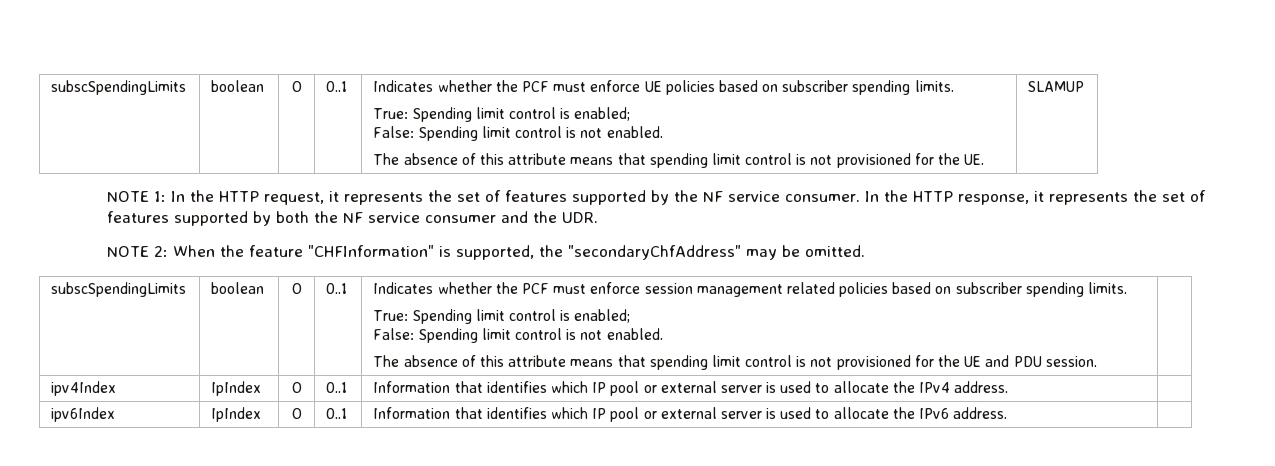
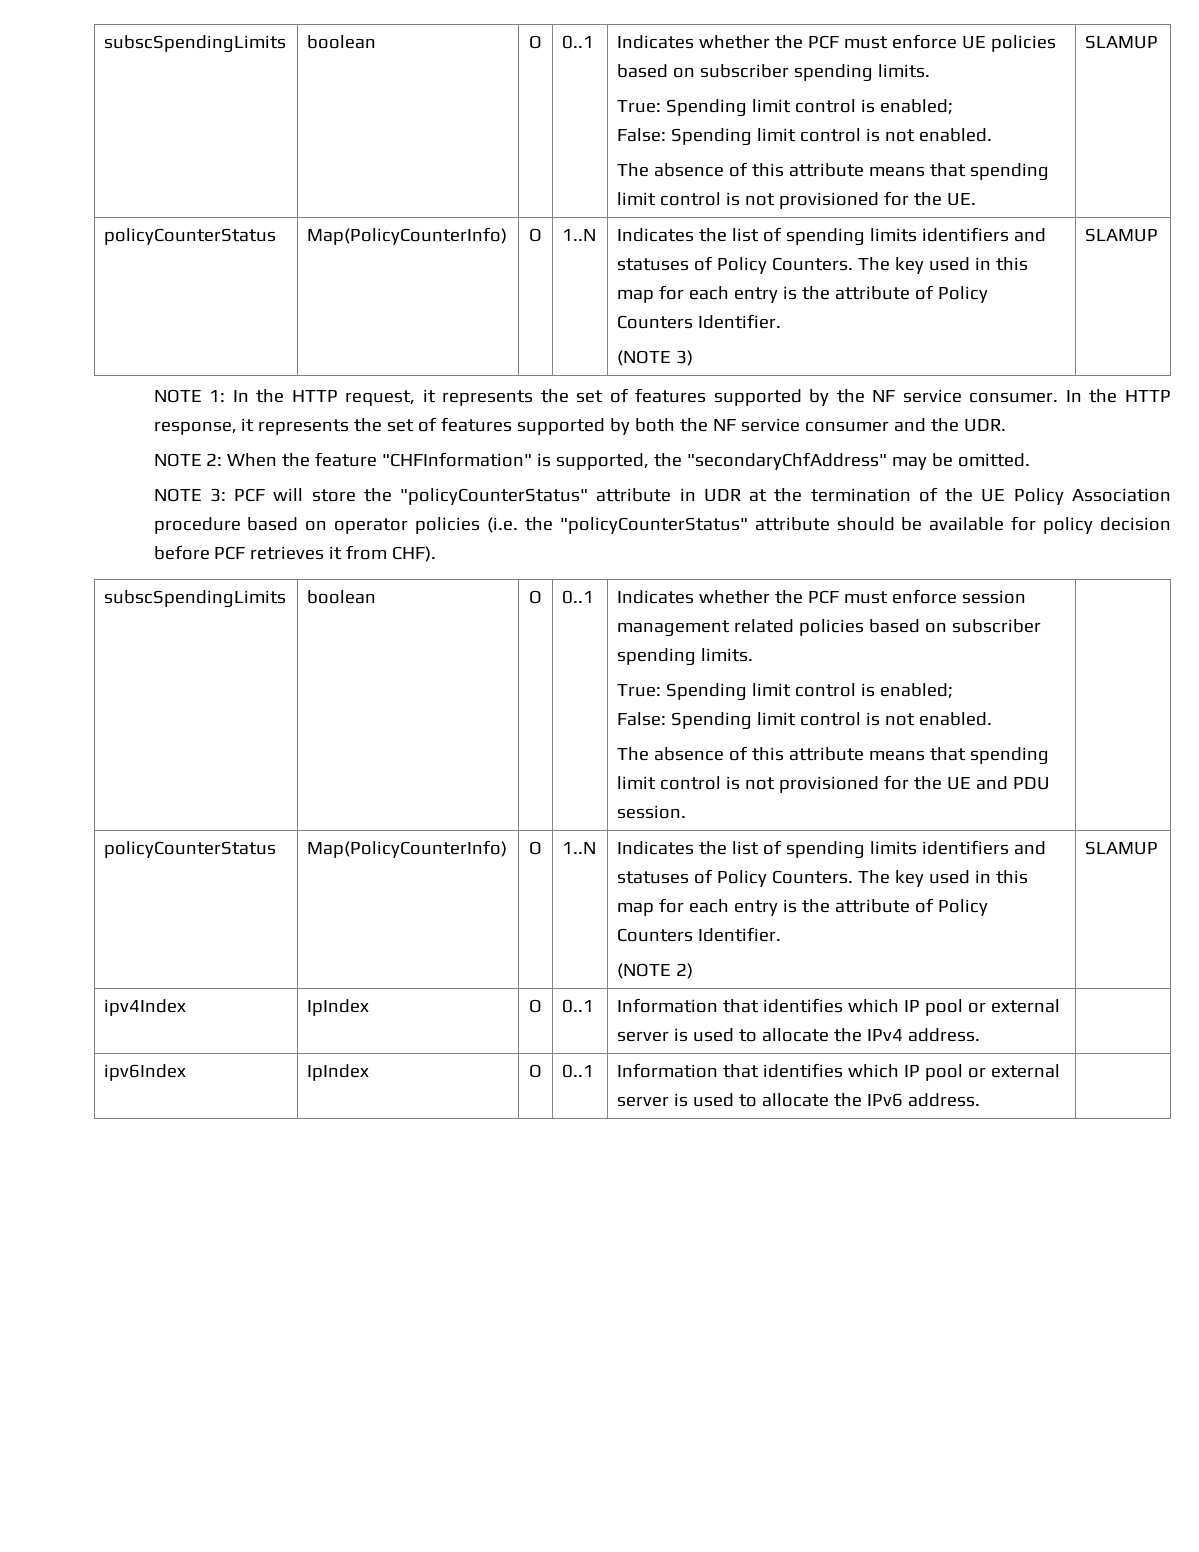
(1085, 86) none -> [104,228,277,245] [307,227,508,245] [529,228,542,242] [562,229,597,241] [617,227,1047,246] [617,256,1028,274] [617,285,988,303] [617,314,782,329] [617,350,694,366] [1085,228,1159,242] // policyCounterStatus | Map(PolicyCounterInfo) | O | 1..N | Indicates the list of spending limits identifiers and statuses of Policy Counters. The key used in this map for each entry is the attribute of Policy Counters Identifier. // (NOTE 3) | SLAMUP
(865, 251) none -> [153,487,1171,505] [153,516,1171,534] [153,545,437,562] // NOTE 3: PCF will store the "policyCounterStatus" attribute in UDR at the termination of the UE Policy Association procedure based on operator policies (i.e. the "policyCounterStatus" attribute should be available for policy decision before PCF retrieves it from CHF).
(1097, 361) none -> [104,841,277,858] [307,840,508,858] [529,841,542,855] [562,842,597,854] [617,840,1047,859] [617,869,1028,887] [617,898,988,916] [617,927,782,942] [617,963,694,979] [1085,841,1159,855] // policyCounterStatus | Map(PolicyCounterInfo) | O | 1..N | Indicates the list of spending limits identifiers and statuses of Policy Counters. The key used in this map for each entry is the attribute of Policy Counters Identifier. // (NOTE 2) | SLAMUP

